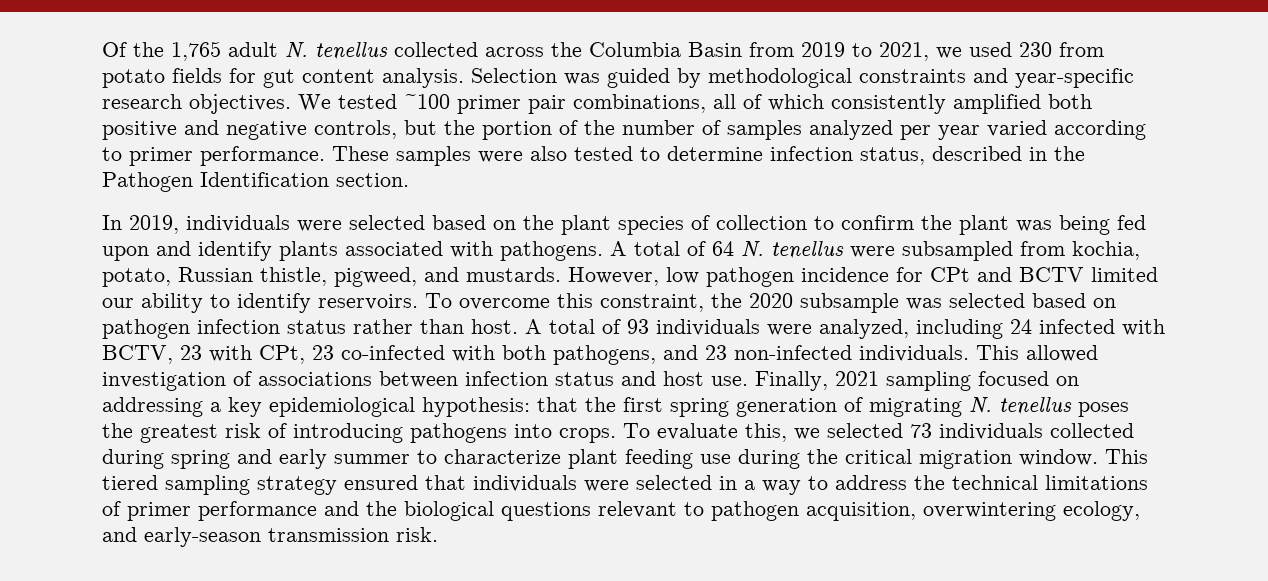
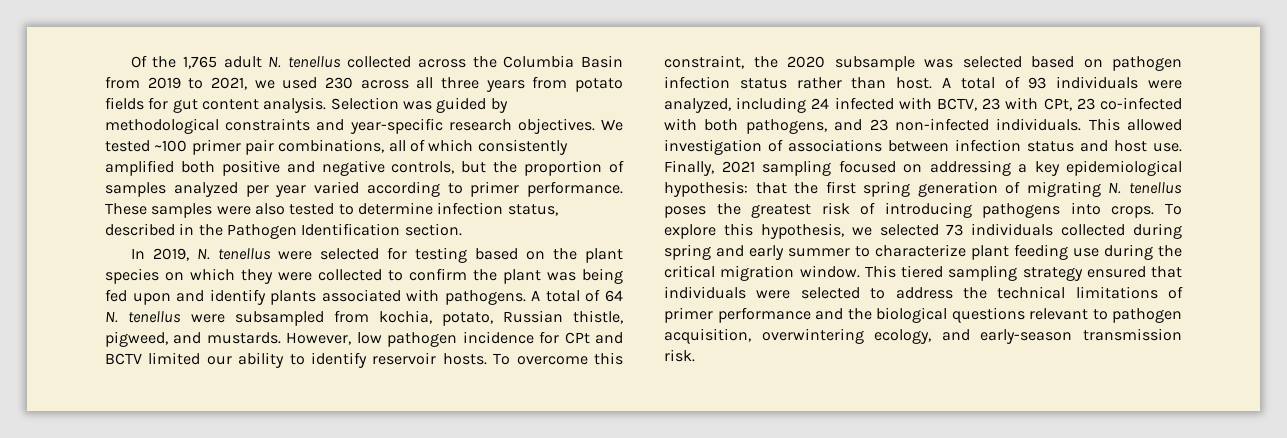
(1052, 49) none -> [360,77,525,92] across all three years
[482,120,695,140] portion of the number -> [524,160,603,176] proportion
[186,215,425,232] individuals were selected -> [196,247,468,263] N. tenellus were selected for testing
[691,215,807,230] of collection -> [165,268,382,284] on which they were collected
[318,294,418,310] reservoirs. -> [372,352,487,365] reservoir hosts.
[657,423,787,442] evaluate this, -> [664,223,844,239] explore this hypothesis,
[719,476,801,495] in a way -> (860, 293) none

